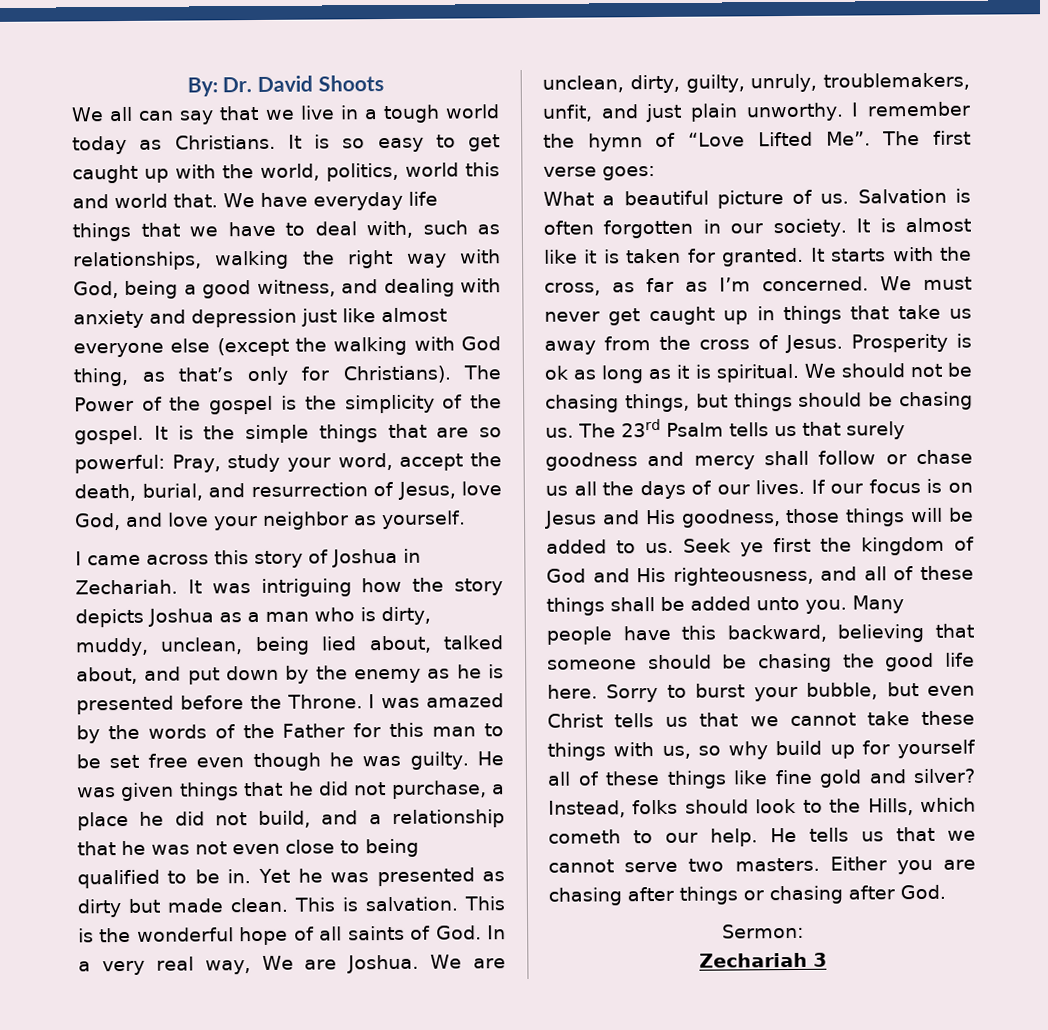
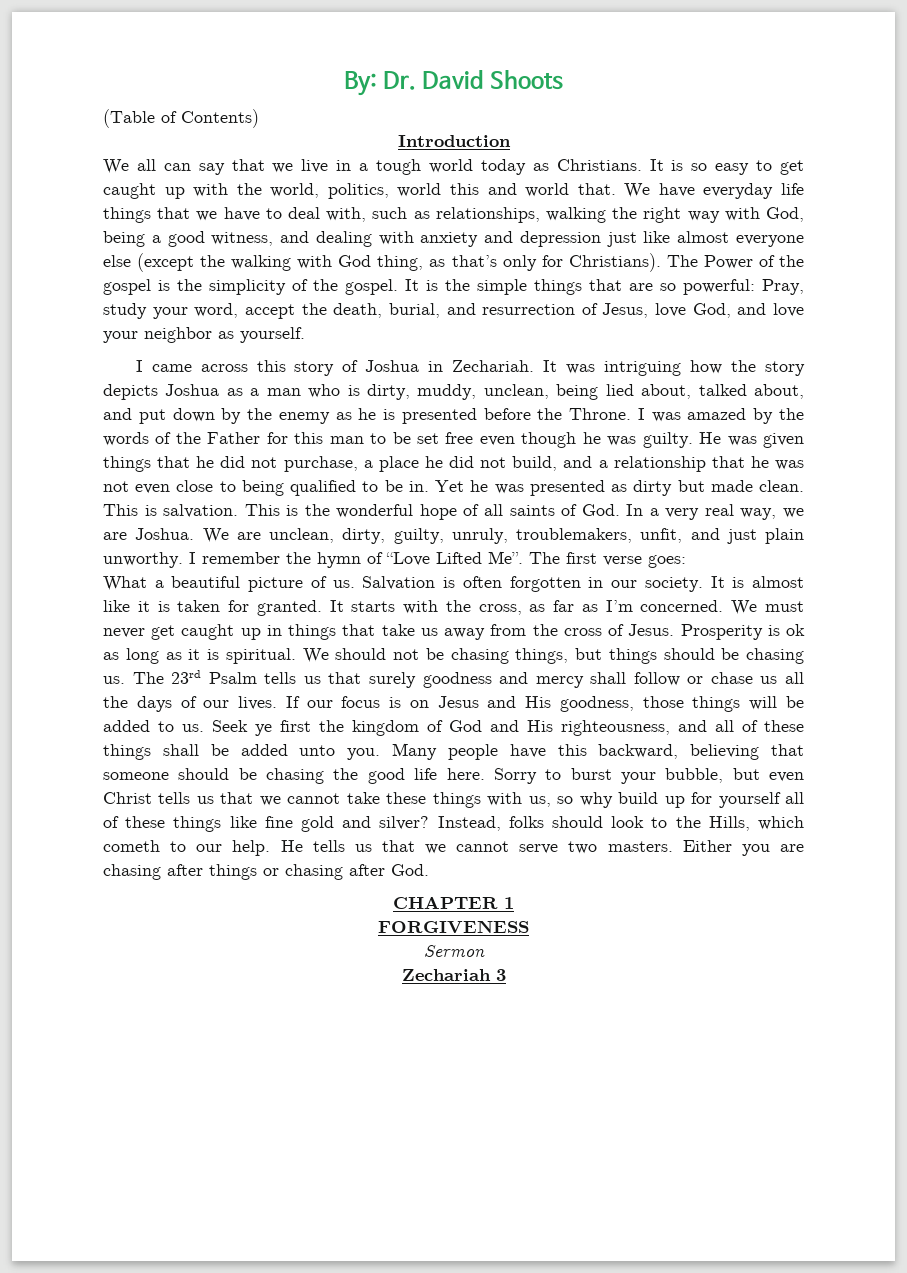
(384, 83) none -> [103,109,259,128] [397,135,511,147] // (Table of Contents) // Introduction
[261,955,294,970] We -> [782,508,804,518] we
[722,923,804,939] Sermon: -> [393,896,514,909] [378,920,529,933] [423,945,485,957] CHAPTER 1 // FORGIVENESS // Sermon

